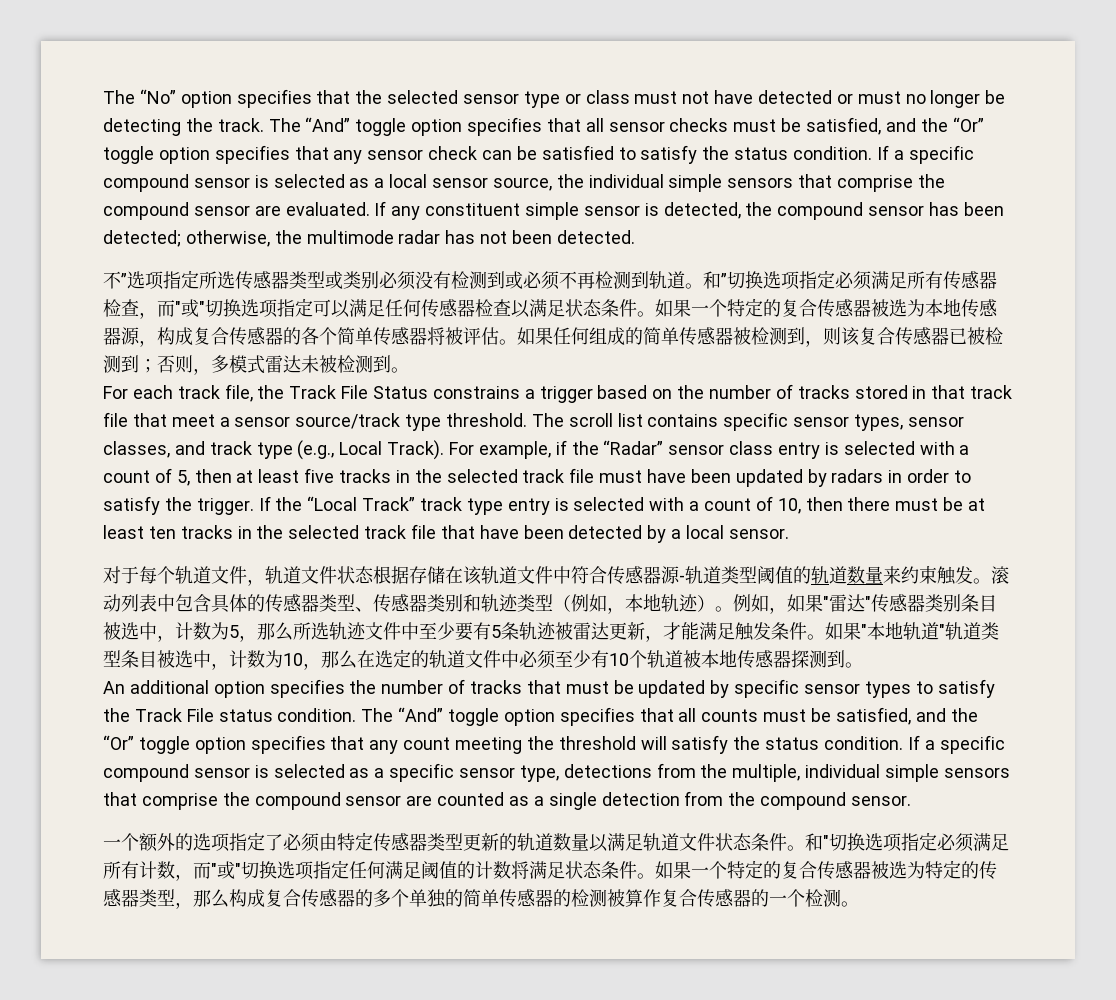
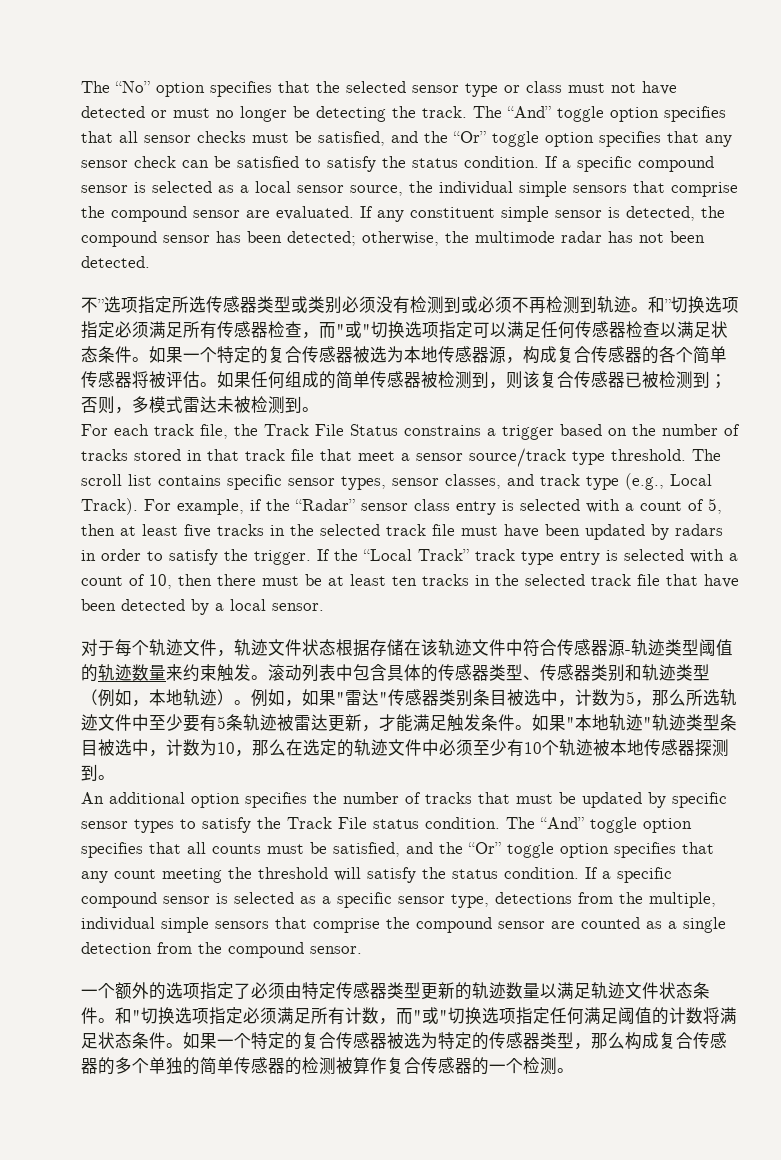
[667,271,685,289] 道 -> [614,296,631,313] 迹
[193,566,211,584] 道 -> [166,639,183,656] 迹
[283,566,301,584] 道 -> [251,639,268,656] 迹
[499,566,517,584] 道 -> [455,639,472,656] 迹
[703,566,721,584] 道 -> [648,639,665,656] 迹
[829,566,847,584] 道 -> [115,664,132,681] 迹
[921,622,981,640] 道"轨道 -> [626,714,686,731] 迹"轨迹
[447,650,465,668] 道 -> [371,739,388,756] 迹
[665,650,683,668] 道 -> [576,739,593,756] 迹
[535,833,553,851] 道 -> [489,982,506,999] 迹
[661,833,679,851] 道 -> [608,982,625,999] 迹

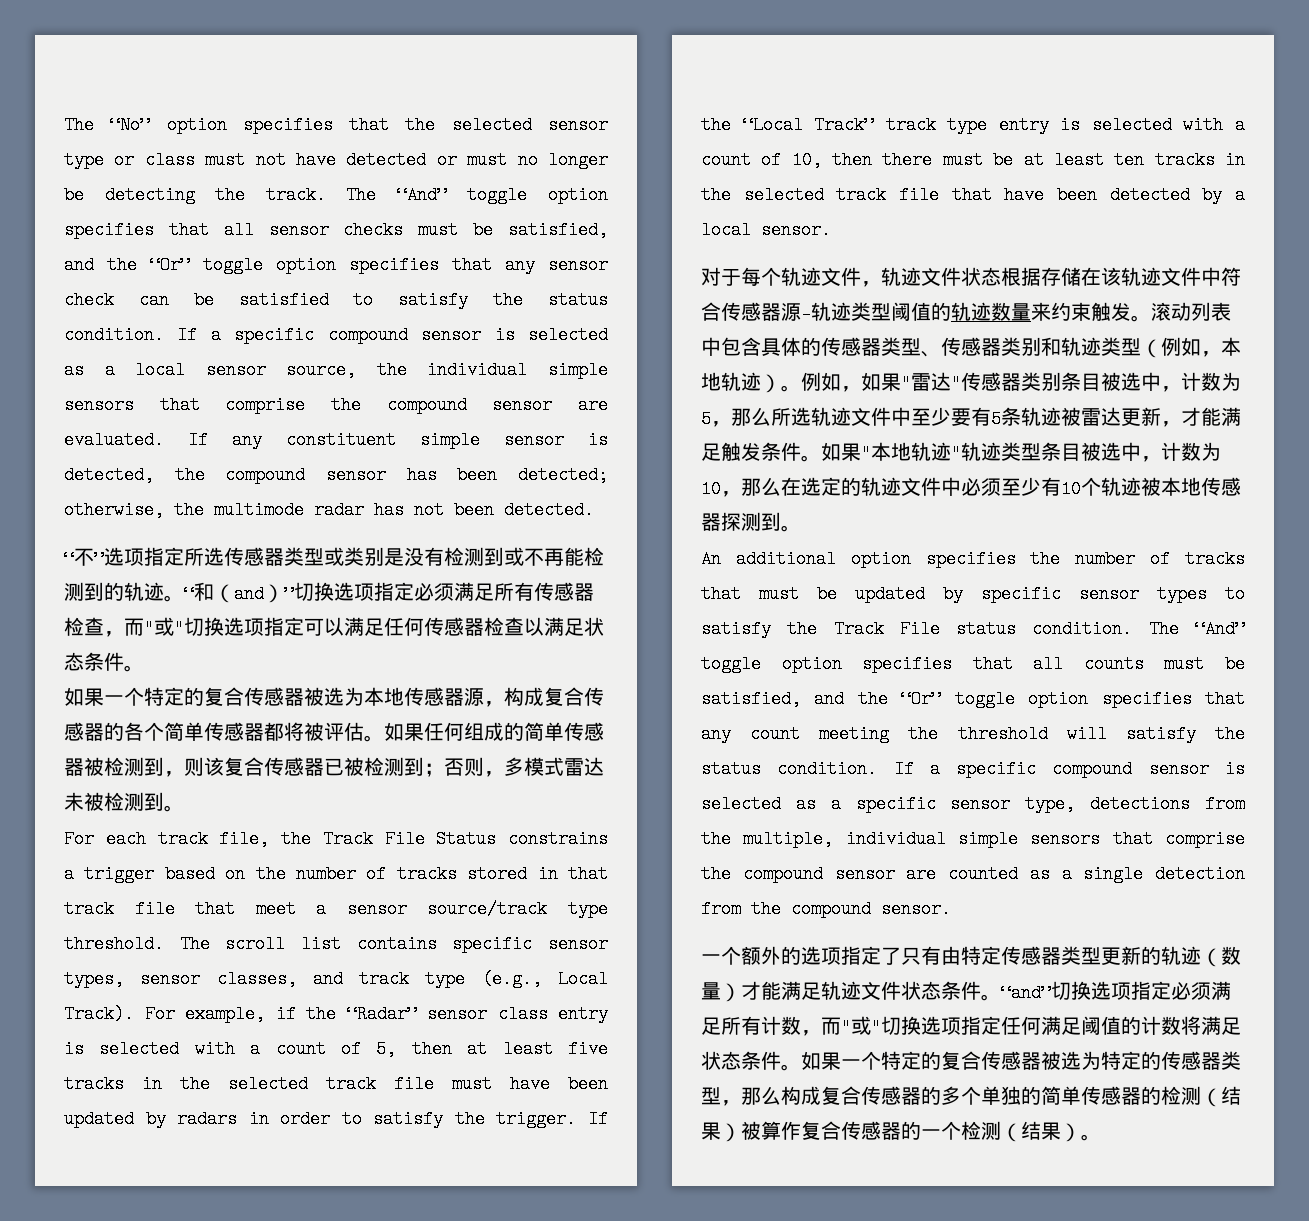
(150, 262) none -> [64,552,74,564] “
[342,296,376,313] 必须 -> [384,548,404,566] 是
[478,296,665,314] 必须不再检测到轨迹。和 -> [524,547,604,566] [64,582,284,603] 不再能检测到的轨迹。“和（and）
(149, 359) none -> (144, 668) //
(132, 380) none -> [264,722,284,741] 都
[251,982,285,999] 必须 -> [901,946,941,965] 只有
[506,982,557,999] 数量以 -> [1201,946,1241,967] [701,981,781,1002] （数量）才能
[115,1007,141,1024] 和" -> [1001,984,1051,1002] “and”
(336, 1066) none -> [1201,1086,1241,1107] [701,1122,741,1142] （结果）
(557, 1066) none -> [1001,1121,1081,1142] （结果）

